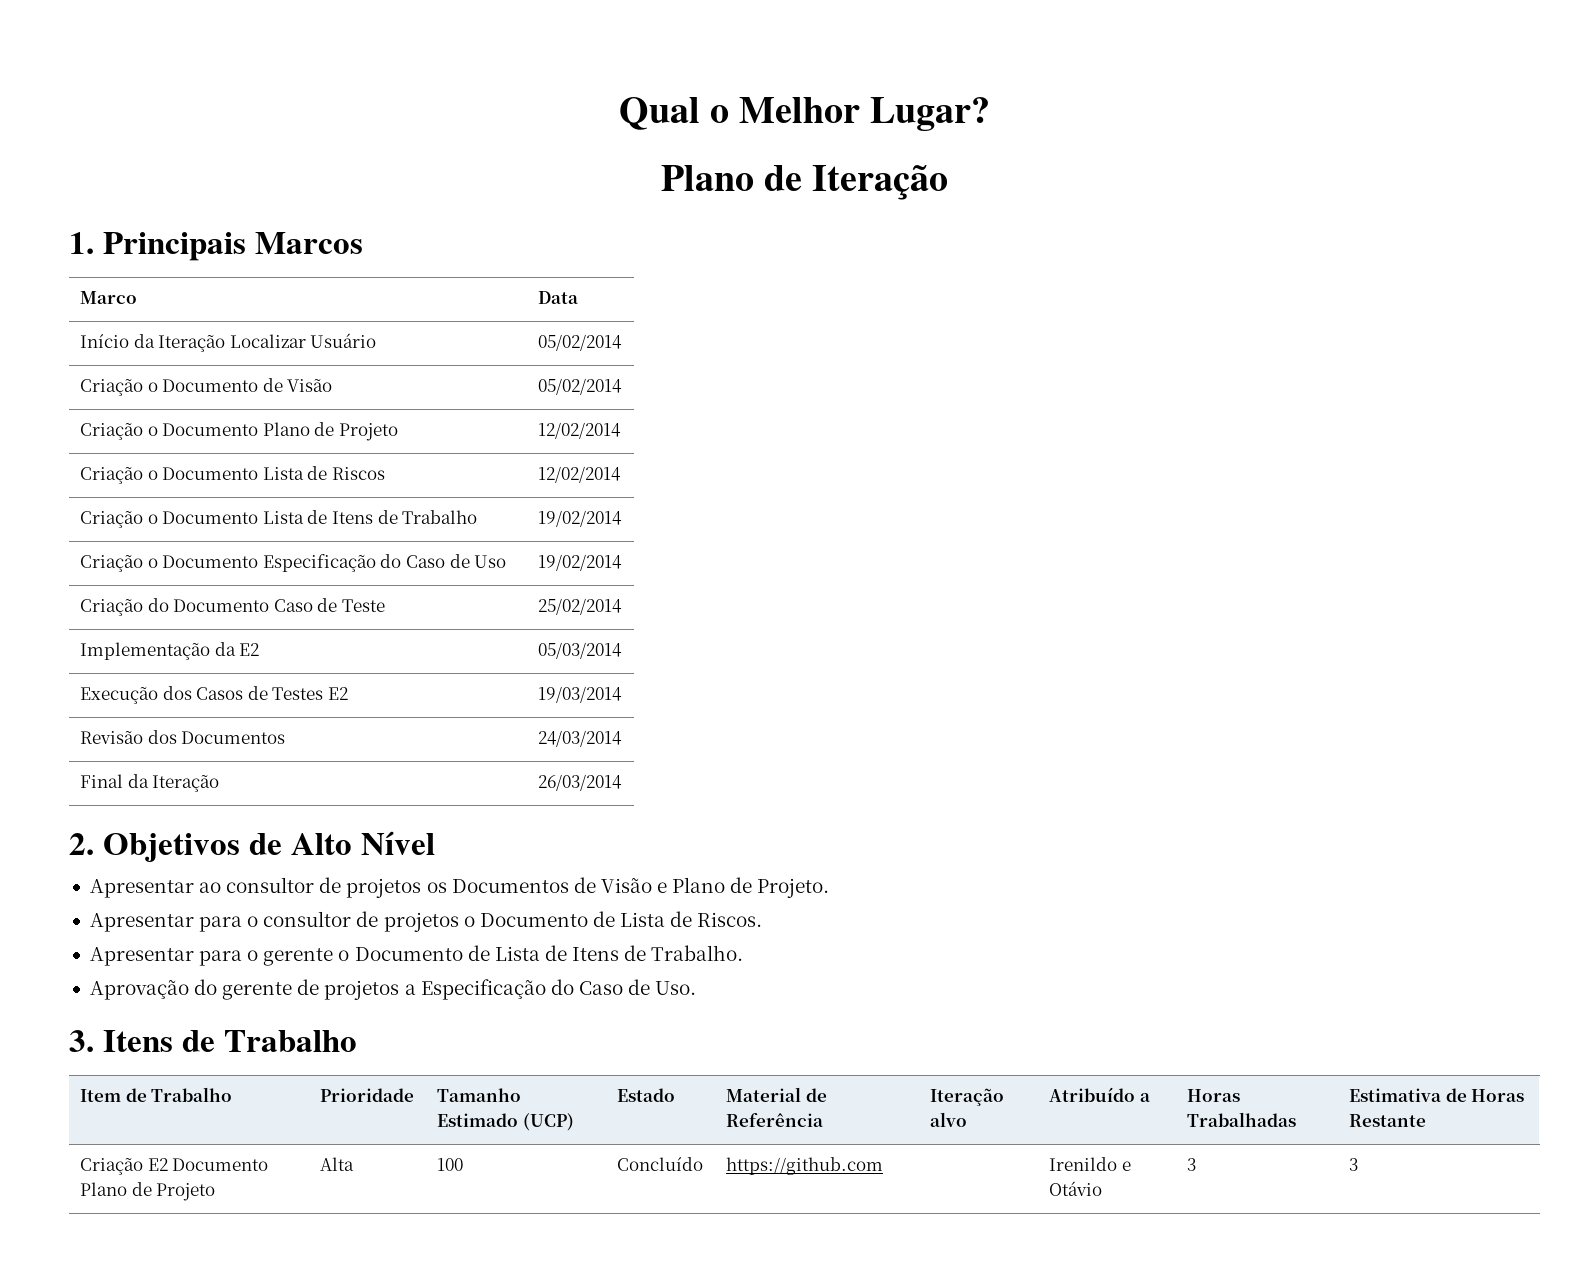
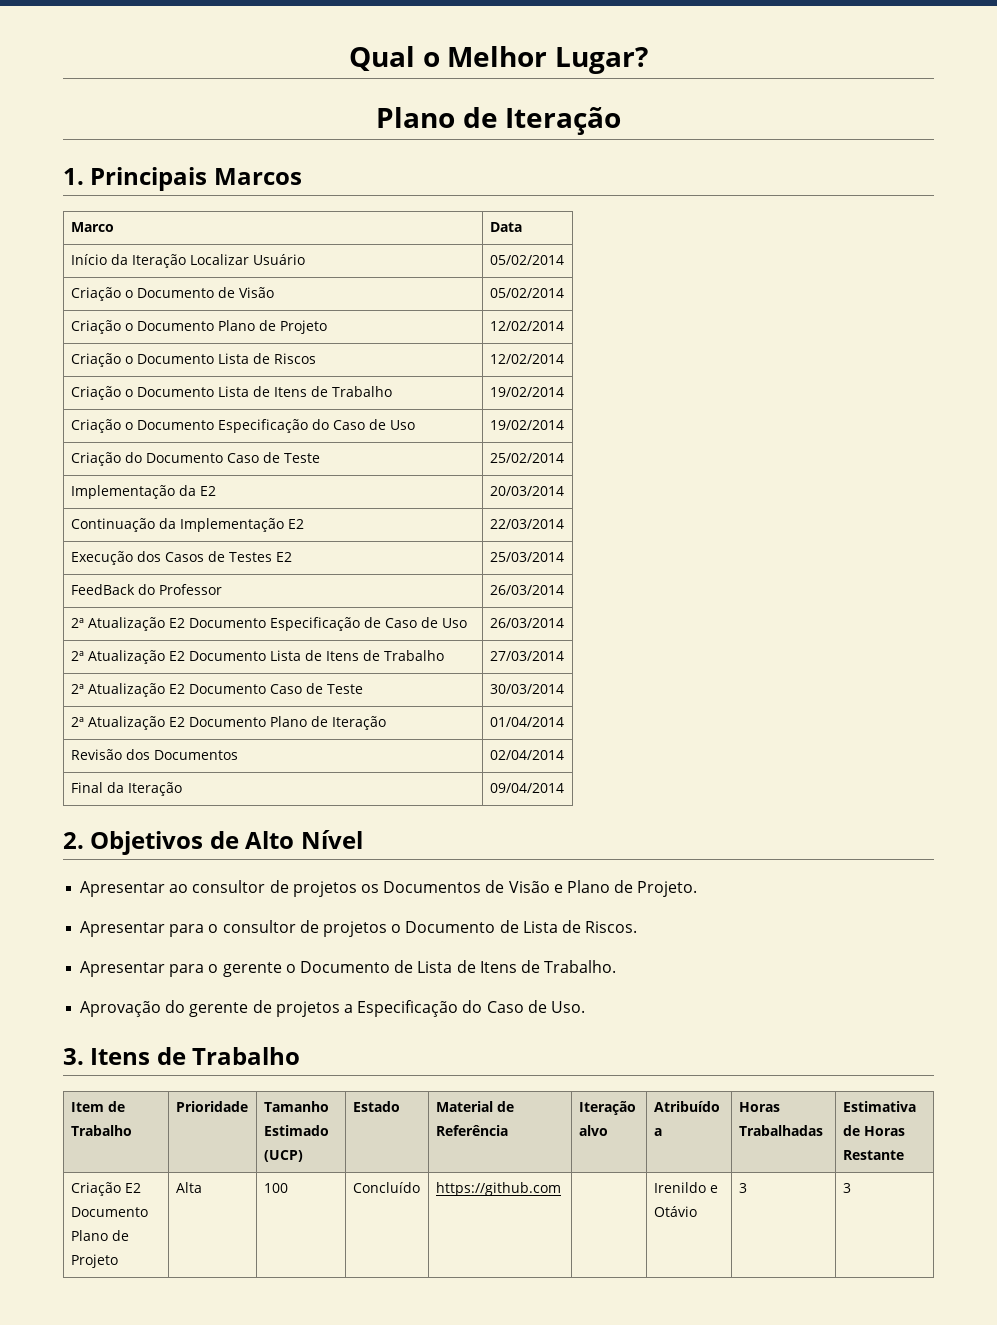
[538,642,623,659] 05/03/2014 -> [489,486,564,496] [70,518,304,532] [489,519,564,529] 20/03/2014 // Continuação da Implementação E2 | 22/03/2014
[538,686,623,703] 19/03/2014 -> [489,552,564,562] [70,584,222,595] [489,585,564,595] [70,617,467,631] [489,618,564,628] [70,650,444,664] [489,651,564,661] [70,683,363,697] [489,684,564,694] [70,716,386,730] [489,717,564,727] 25/03/2014 // FeedBack do Professor | 26/03/2014 // 2ª Atualização E2 Documento Especificação de Caso de Uso | 26/03/2014 // 2ª Atualização E2 Documento Lista de Itens de Trabalho | 27/03/2014 // 2ª Atualização E2 Documento Caso de Teste | 30/03/2014 // 2ª Atualização E2 Documento Plano de Iteração | 01/04/2014
[538,730,623,747] 24/03/2014 -> [489,750,564,760] 02/04/2014
[538,774,623,791] 26/03/2014 -> [489,783,564,793] 09/04/2014

